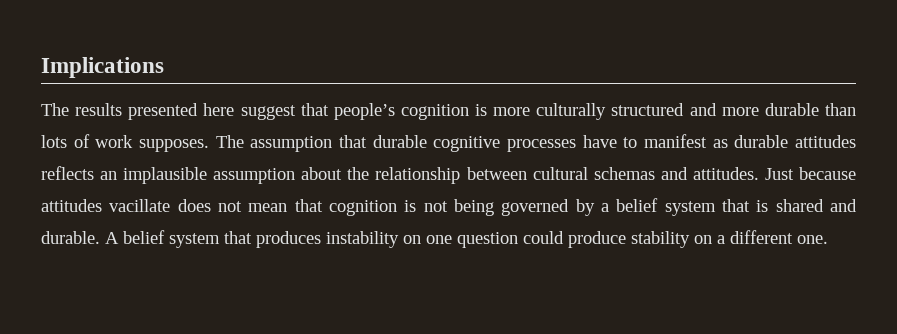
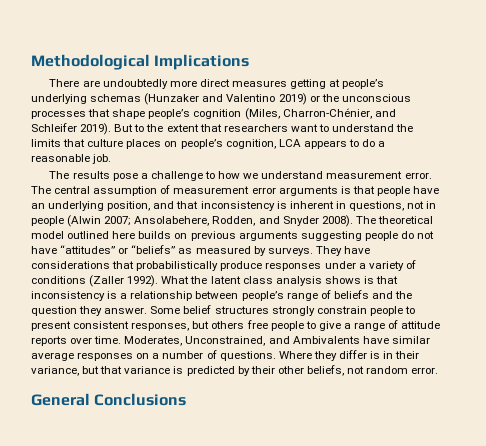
(41, 67) none -> [31,54,150,70] Methodological
[41,103,856,120] [41,134,856,152] [41,166,857,184] [41,198,858,216] [41,230,828,248] The results presented here suggest that people’s cognition is more culturally structured and more durable than lots of work supposes. The assumption that durable cognitive processes have to manifest as durable attitudes reflects an implausible assumption about the relationship between cultural schemas and attitudes. Just because attitudes vacillate does not mean that cognition is not being governed by a belief system that is shared and durable. A belief system that produces instability on one question could produce stability on a different one. -> [49,79,385,89] [31,93,411,105] [31,108,396,120] [31,123,414,135] [31,139,386,149] [31,154,112,164] [49,171,432,181] [31,185,440,196] [31,201,437,211] [31,215,433,227] [31,231,435,241] [31,245,370,256] [31,260,416,271] [31,275,399,287] [31,290,413,301] [31,305,415,316] [31,320,441,331] [31,336,430,346] [31,350,420,361] [31,365,439,376] [31,393,187,406] There are undoubtedly more direct measures getting at people’s underlying schemas (Hunzaker and Valentino 2019) or the unconscious processes that shape people’s cognition (Miles, Charron-Chénier, and Schleifer 2019). But to the extent that researchers want to understand the limits that culture places on people’s cognition, LCA appears to do a reasonable job. // The results pose a challenge to how we understand measurement error. The central assumption of measurement error arguments is that people have an underlying position, and that inconsistency is inherent in questions, not in people (Alwin 2007; Ansolabehere, Rodden, and Snyder 2008). The theoretical model outlined here builds on previous arguments suggesting people do not have “attitudes” or “beliefs” as measured by surveys. They have considerations that probabilistically produce responses under a variety of conditions (Zaller 1992). What the latent class analysis shows is that inconsistency is a relationship between people’s range of beliefs and the question they answer. Some belief structures strongly constrain people to present consistent responses, but others free people to give a range of attitude reports over time. Moderates, Unconstrained, and Ambivalents have similar average responses on a number of questions. Where they differ is in their variance, but that variance is predicted by their other beliefs, not random error. // General Conclusions

